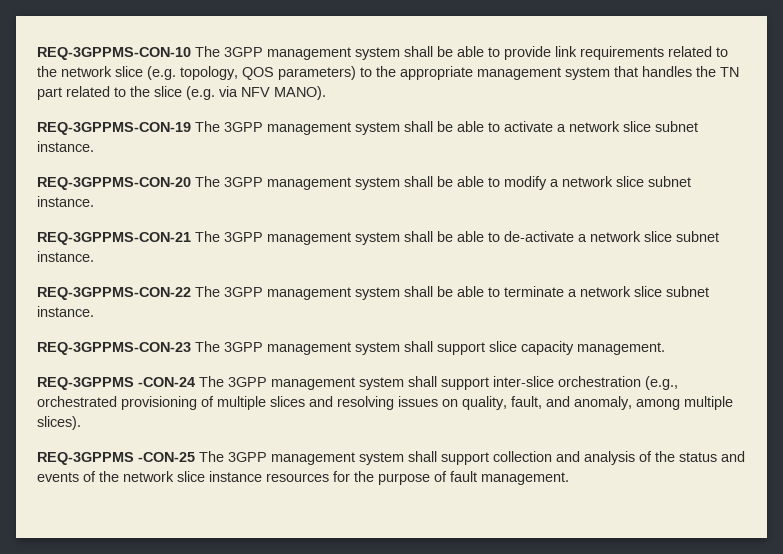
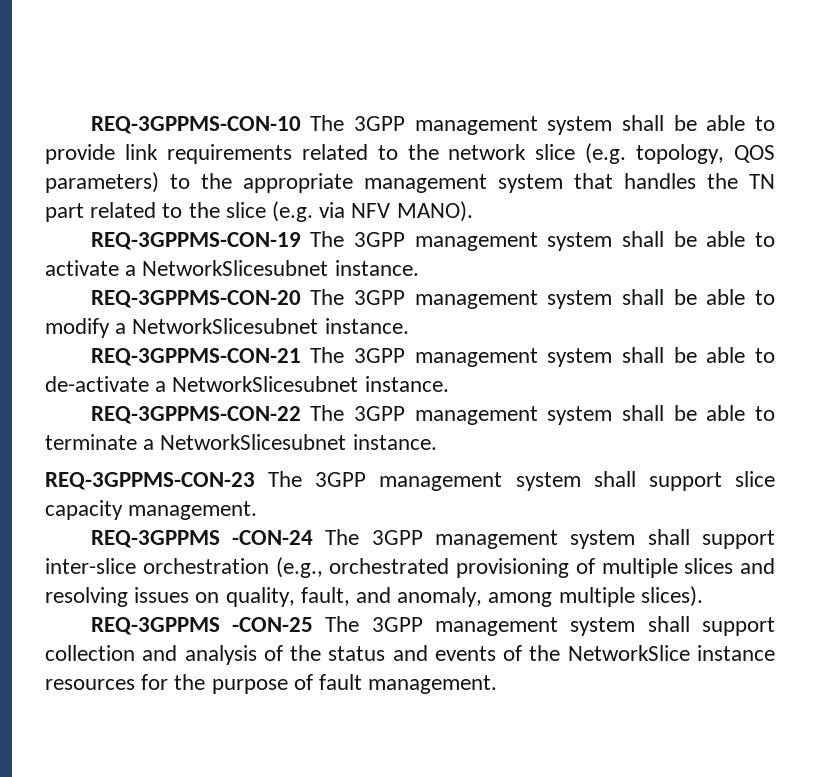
[569,121,698,132] network slice subnet -> [142,260,329,276] NetworkSlicesubnet
[562,176,691,187] network slice subnet -> [132,318,319,334] NetworkSlicesubnet
[590,231,719,242] network slice subnet -> [172,376,359,392] NetworkSlicesubnet
[580,286,709,297] network slice subnet -> [160,434,347,450] NetworkSlicesubnet
[123,471,205,482] network slice -> [567,645,690,661] NetworkSlice

